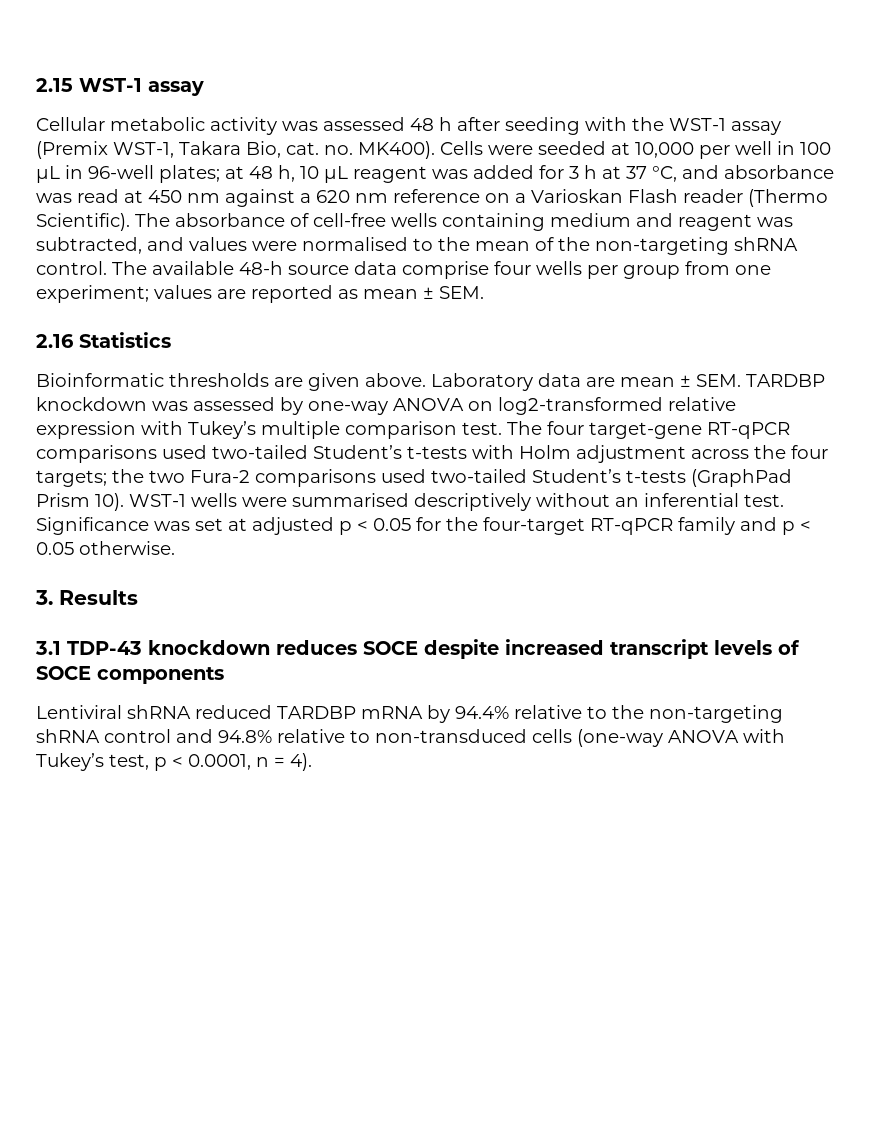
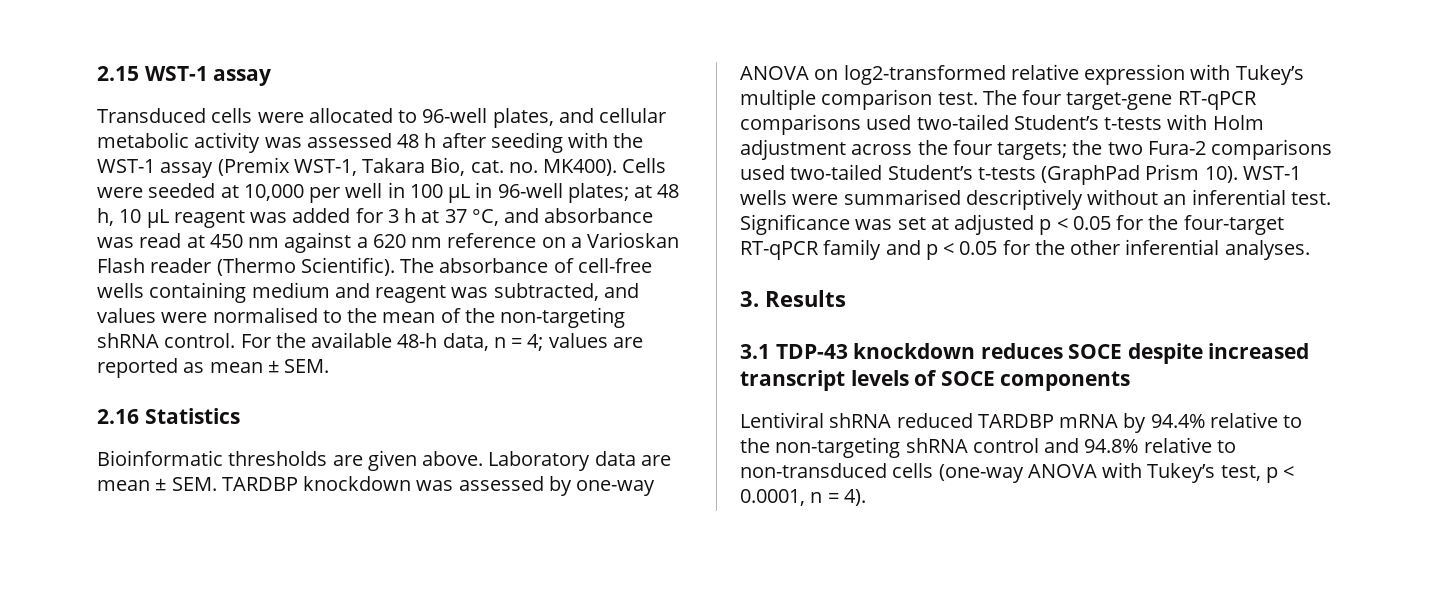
[36,117,105,131] Cellular -> [97,108,667,128] Transduced cells were allocated to 96-well plates, and cellular
[112,261,771,279] [36,285,149,303] The available 48-h source data comprise four wells per group from one experiment; -> [240,332,544,351] For the available 48-h data, n = 4;
[79,541,175,555] otherwise. -> [1002,239,1310,260] for the other inferential analyses.

